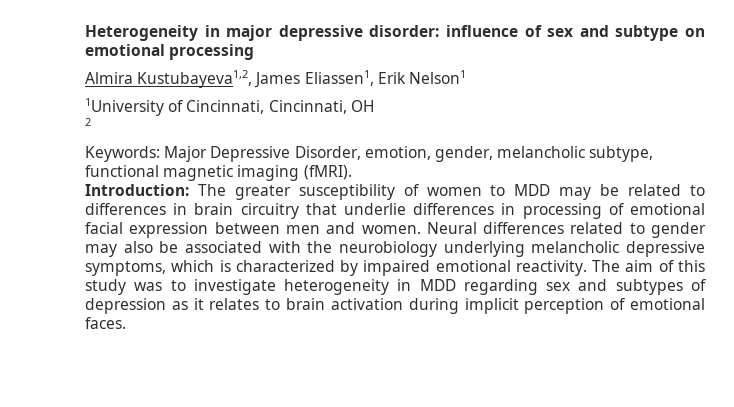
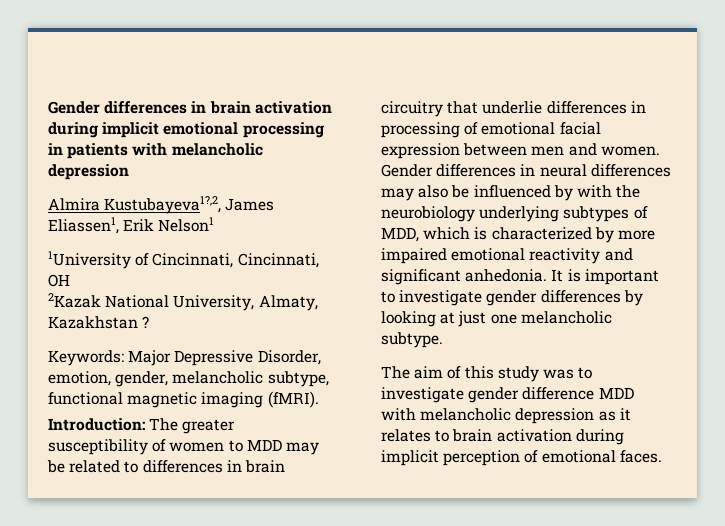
[85,25,706,41] [85,44,255,60] Heterogeneity in major depressive disorder: influence of sex and subtype on emotional processing -> [48,101,332,114] [48,122,324,138] [48,143,263,159] [48,164,129,180] Gender differences in brain activation during implicit emotional processing in patients with melancholic depression
[137,70,253,88] Kustubayeva1,2, -> [104,196,222,214] Kustubayeva1?,2,
[85,118,91,126] 2 -> [48,293,318,311] [48,316,150,329] 2Kazak National University, Almaty, Kazakhstan ?
[426,222,706,238] Neural differences related to gender -> [381,164,671,177] Gender differences in neural differences
[185,241,262,253] associated -> [473,185,573,201] influenced by
[531,241,706,257] [85,261,166,276] melancholic depressive symptoms, -> [563,206,648,222] [381,227,419,242] subtypes of MDD,
(359, 268) none -> [617,230,655,240] more
[515,260,587,276] reactivity. -> [529,248,633,264] [381,269,659,285] [381,290,643,306] [381,311,612,327] [381,332,443,348] reactivity and significant anhedonia. It is important to investigate gender differences by looking at just one melancholic subtype. //
[284,279,706,295] heterogeneity in MDD regarding sex and subtypes of -> [468,387,634,403] [381,408,512,421] gender difference MDD with melancholic

